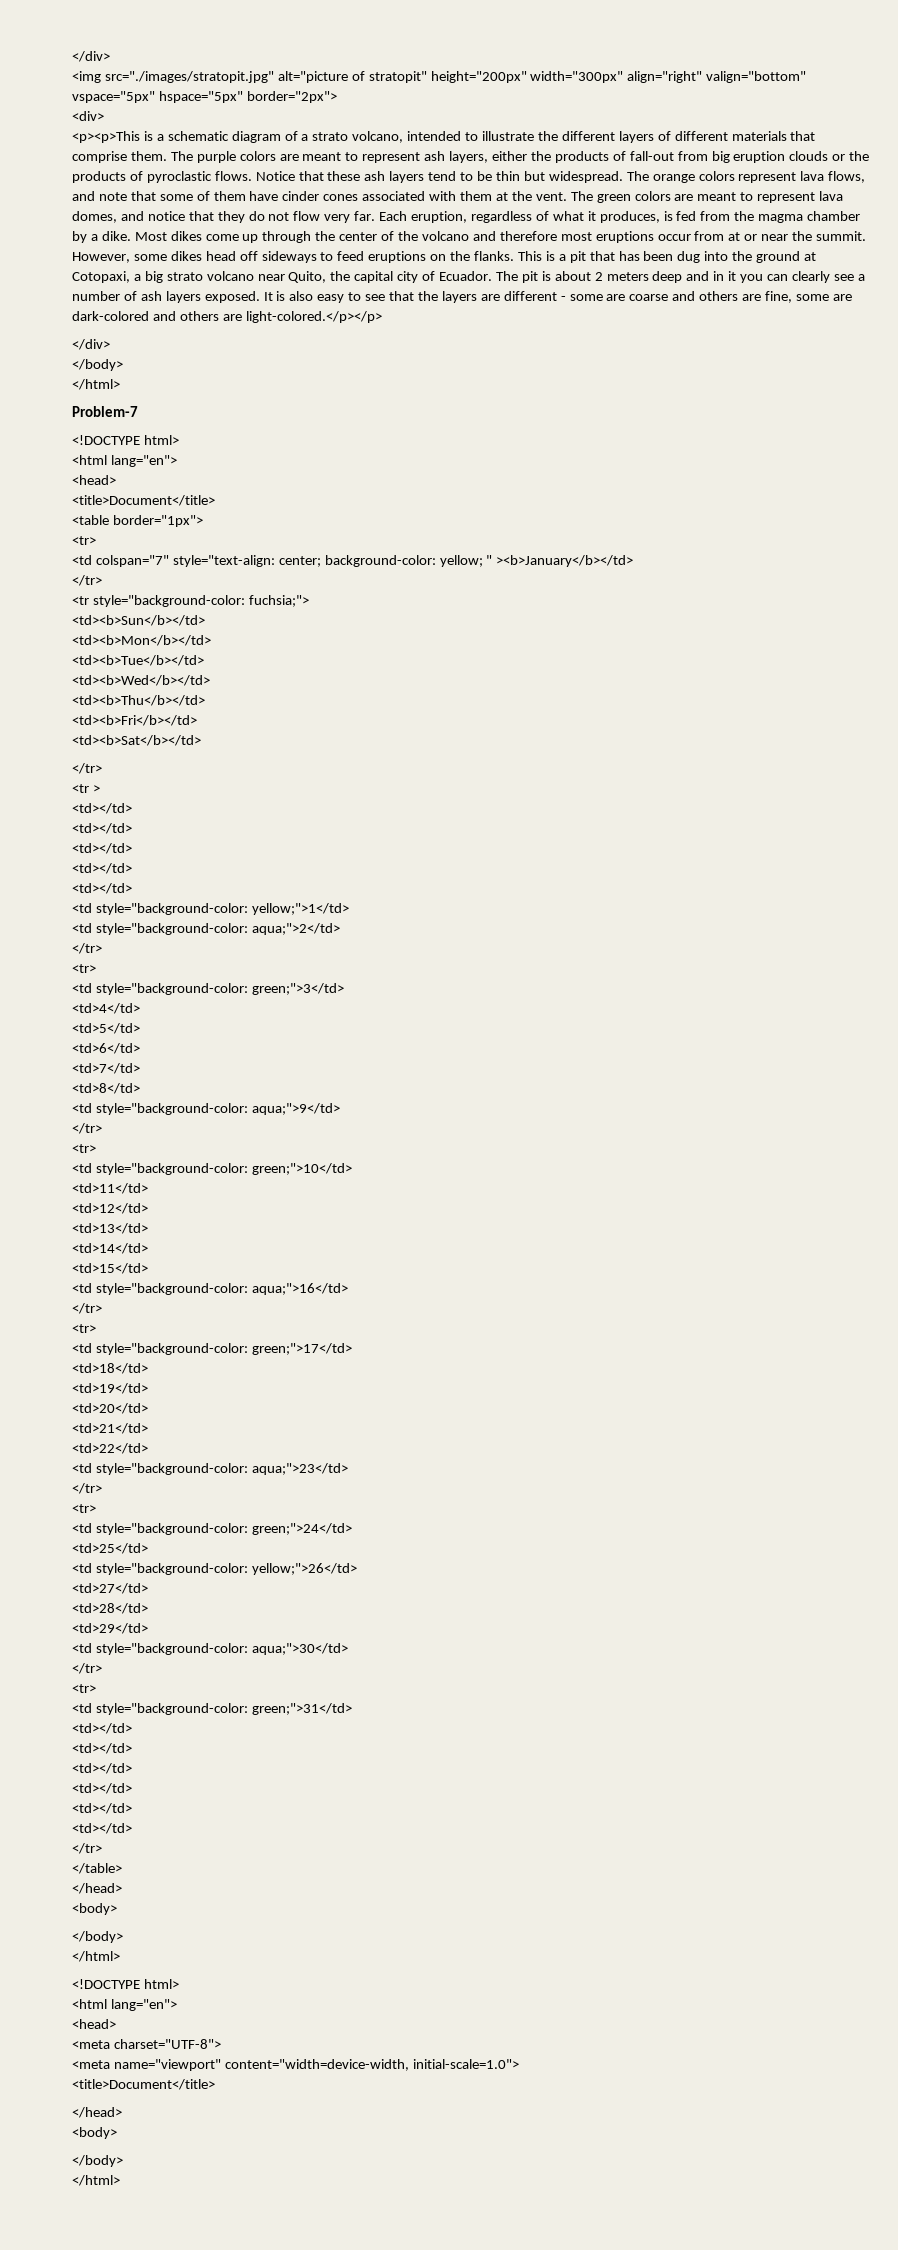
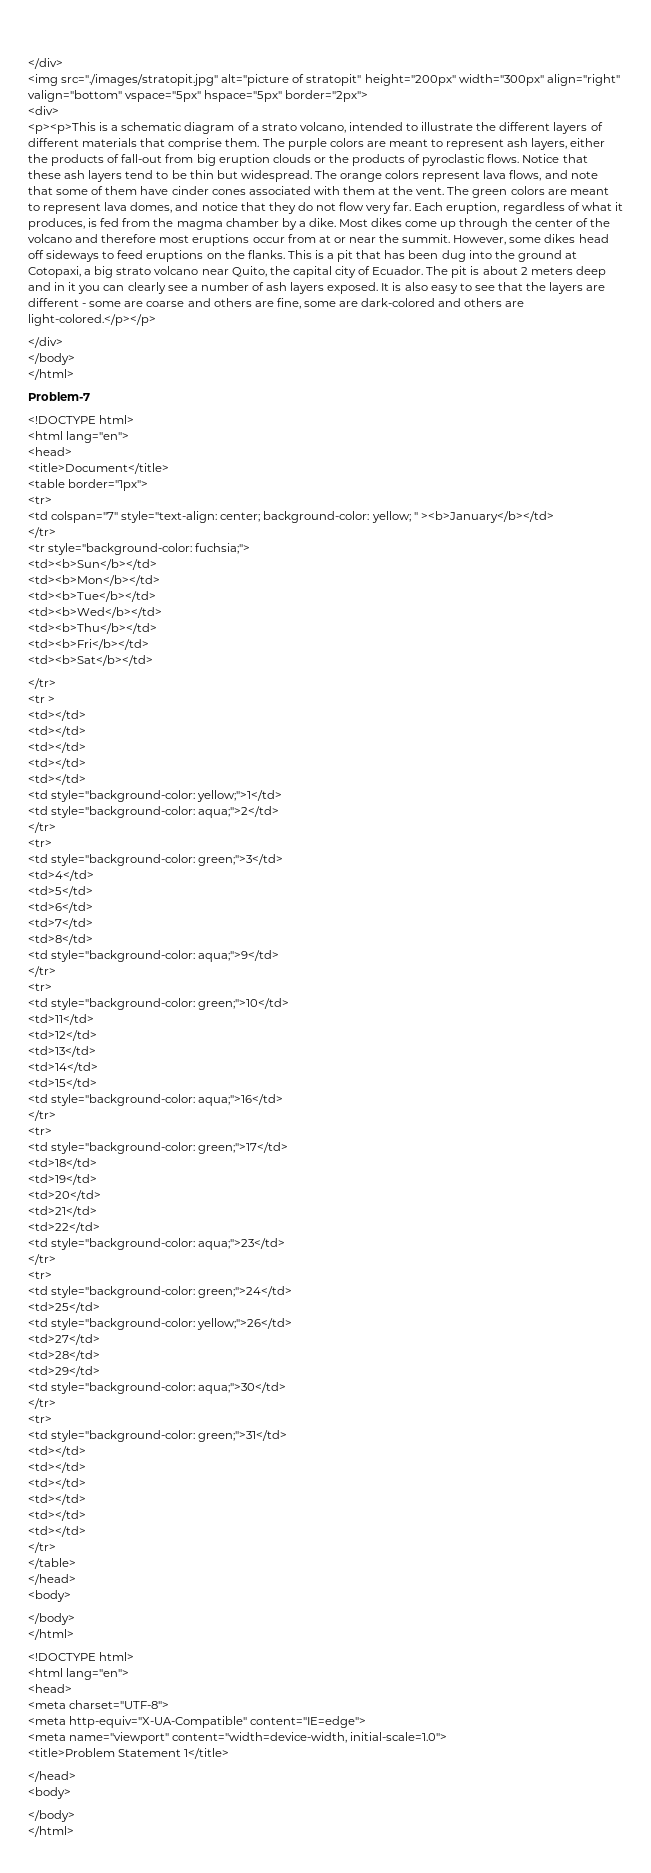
(221, 2044) none -> [28,1716,367,1728] // <meta http-equiv="X-UA-Compatible" content="IE=edge">
[72,2079,215,2090] <title>Document</title> -> [28,1748,230,1759] <title>Problem Statement 1</title>

